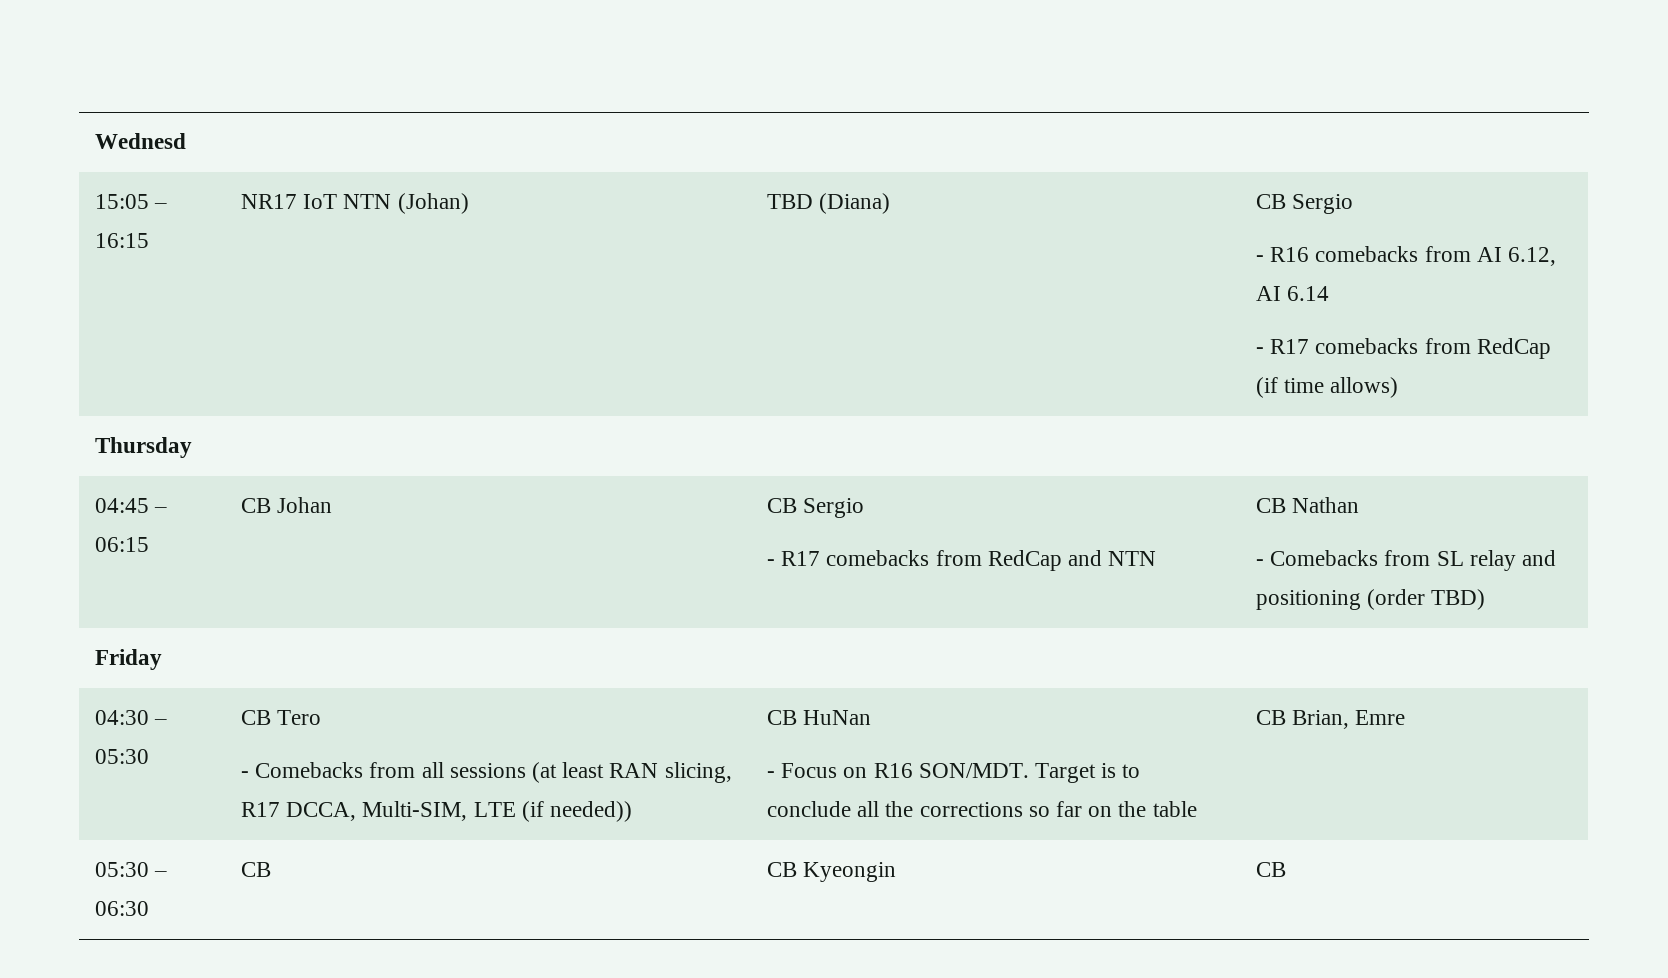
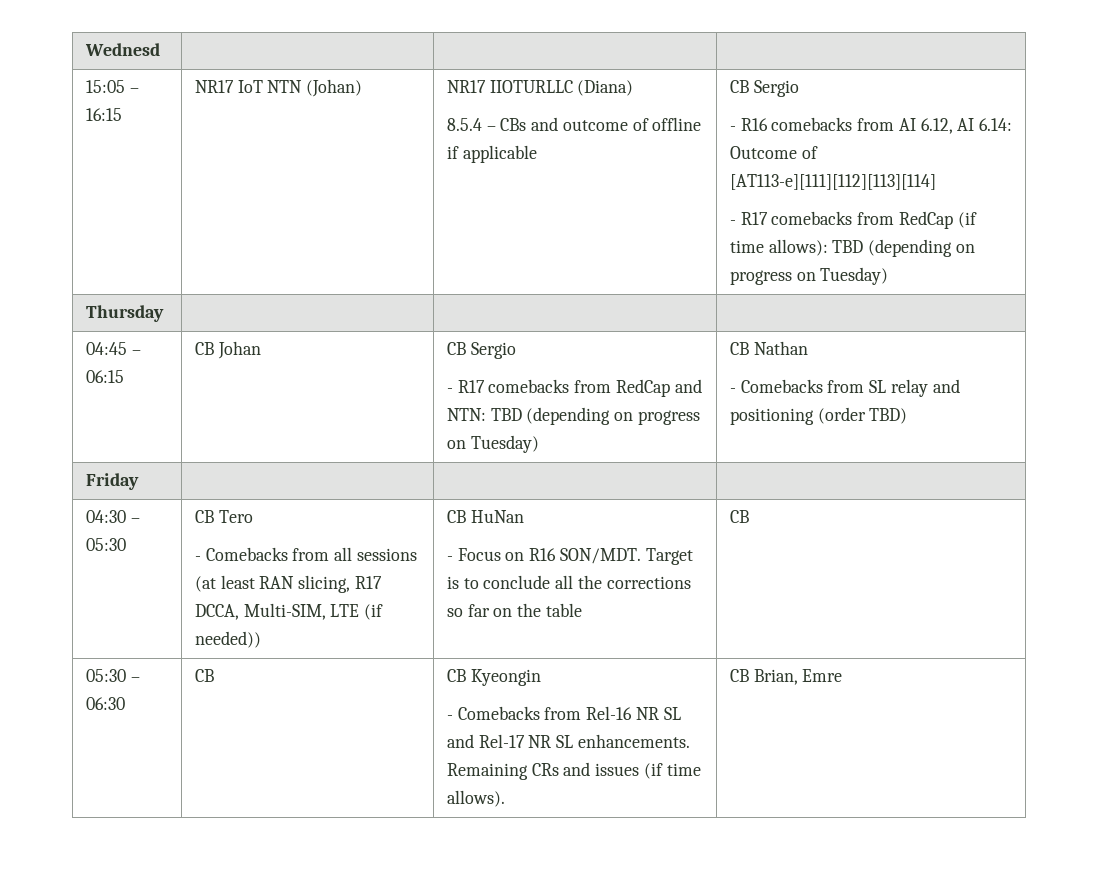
[766,194,813,209] TBD -> [446,80,573,93] NR17 IIOTURLLC
(891, 203) none -> [446,117,702,131] [446,145,537,163] // 8.5.4 – CBs and outcome of offline if applicable
[1287,286,1330,301] 6.14 -> [979,118,1013,131] [729,146,818,159] [729,174,936,190] 6.14: Outcome of [AT113-e][111][112][113][114]
[1330,377,1399,398] allows) -> [768,239,975,257] [729,267,889,285] allows): TBD (depending on progress on Tuesday)
[1108,551,1157,566] NTN -> [446,407,700,425] [446,435,539,453] NTN: TBD (depending on progress on Tuesday)
[1292,710,1406,729] Brian, Emre -> (749, 516) none
[1255,862,1286,877] | CB -> [446,706,681,720] [446,734,690,748] [446,762,701,780] [446,790,505,807] [729,669,843,685] // - Comebacks from Rel-16 NR SL and Rel-17 NR SL enhancements. Remaining CRs and issues (if time allows). | CB Brian, Emre

